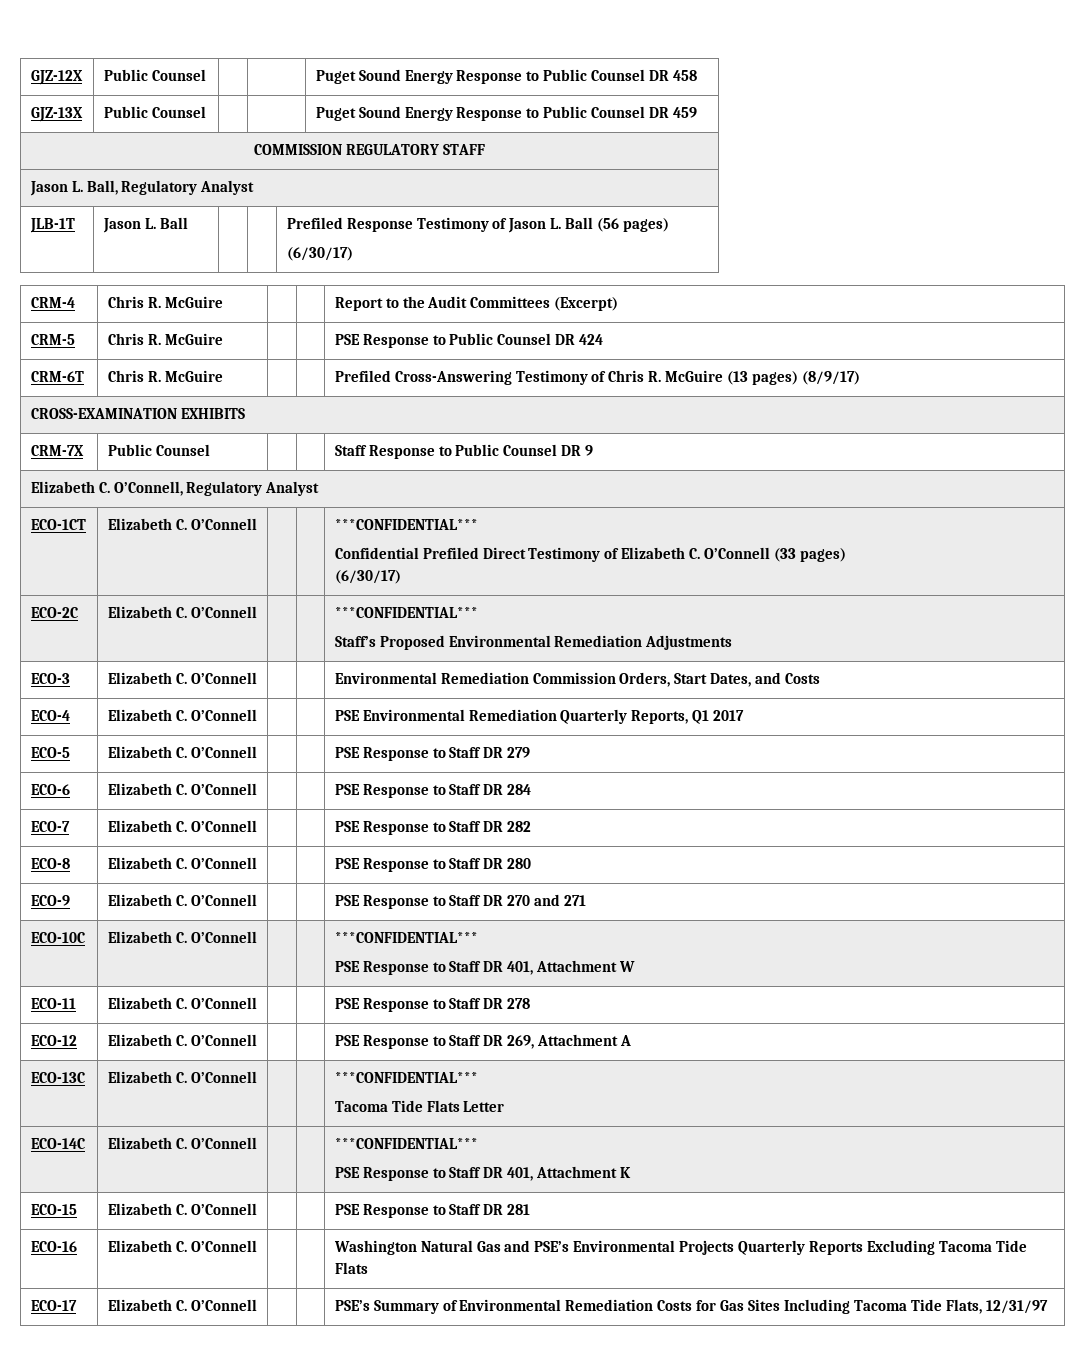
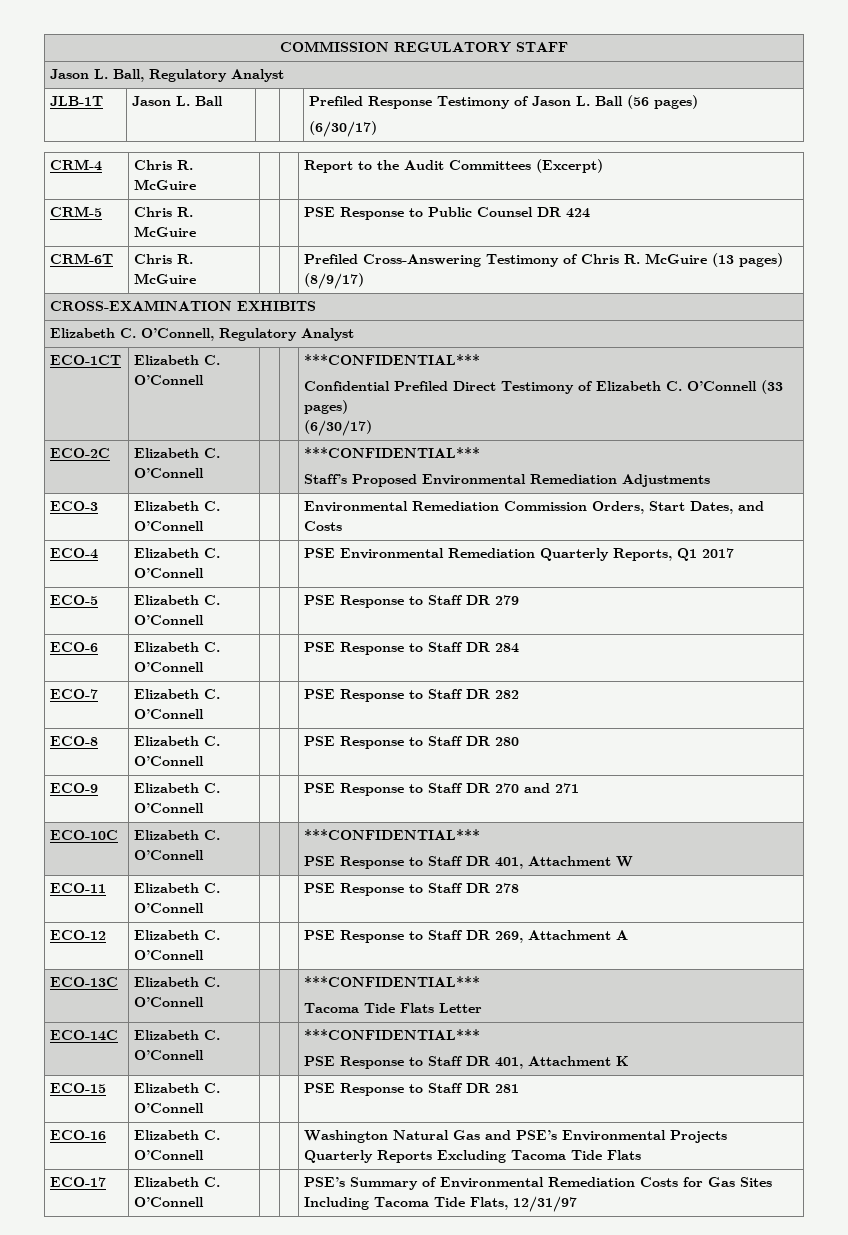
[30,70,83,85] [103,69,206,81] [315,69,698,84] [30,107,83,122] [103,106,206,118] [315,106,698,121] GJZ-12X | Public Counsel | | | Puget Sound Energy Response to Public Counsel DR 458 // GJZ-13X | Public Counsel | | | Puget Sound Energy Response to Public Counsel DR 459 // -> (280, 46) none
[30,445,84,456] [107,444,210,456] [334,444,594,459] // CRM-7X | Public Counsel | | | Staff Response to Public Counsel DR 9 -> (317, 306) none

